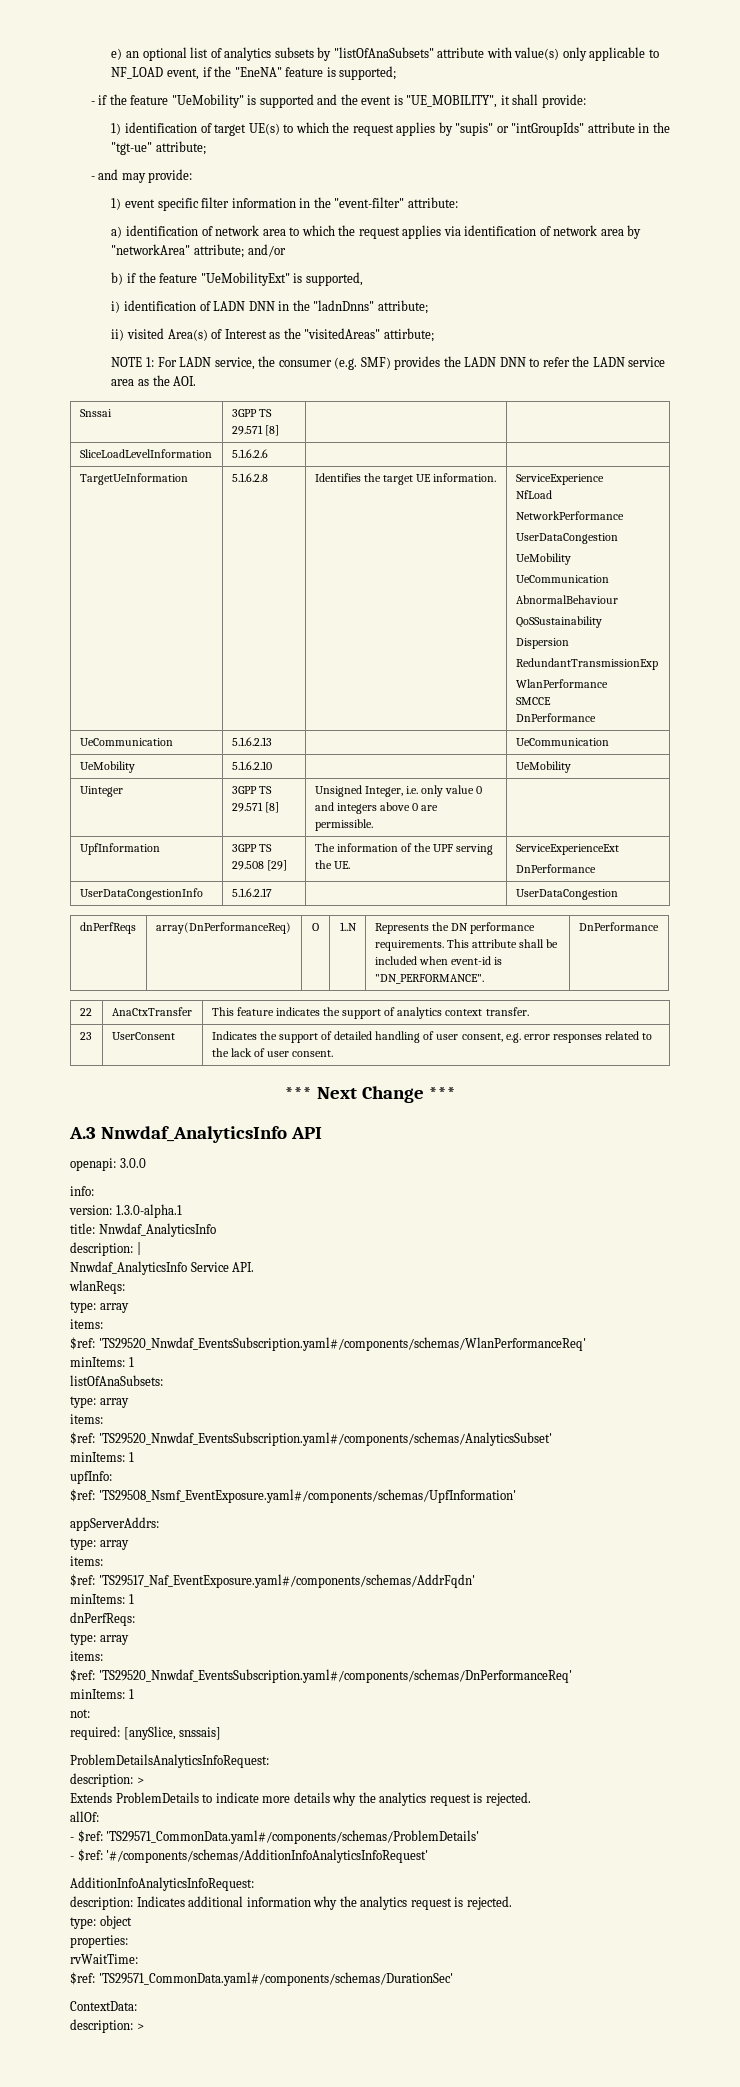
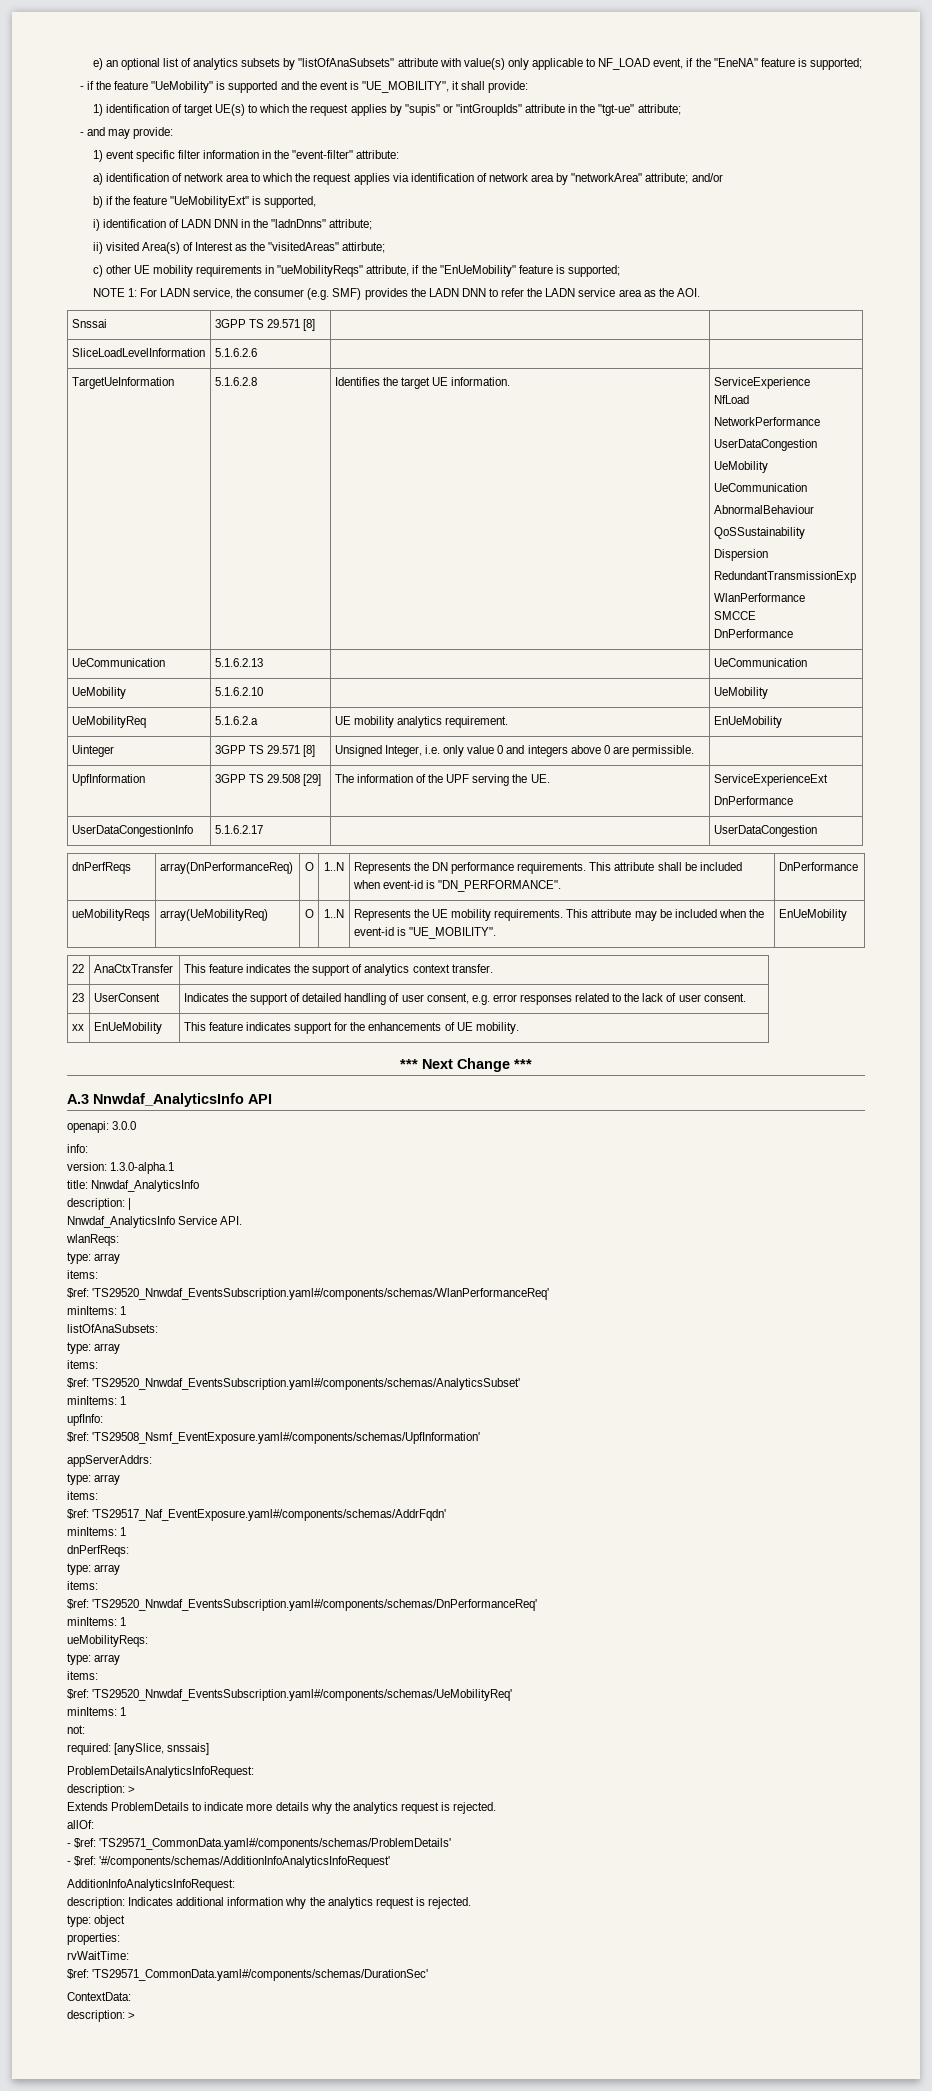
(434, 335) none -> [92,265,620,277] // c) other UE mobility requirements in "ueMobilityReqs" attribute, if the "EnUeMobility" feature is supported;
(571, 767) none -> [71,716,146,728] [214,716,258,725] [334,716,509,728] [713,716,782,728] // UeMobilityReq | 5.1.6.2.a | UE mobility analytics requirement. | EnUeMobility
(659, 926) none -> [71,909,150,921] [159,909,268,921] [304,909,314,918] [324,909,344,918] [353,909,764,921] [353,927,496,939] [778,909,847,921] // ueMobilityReqs | array(UeMobilityReq) | O | 1..N | Represents the UE mobility requirements. This attribute may be included when the event-id is "UE_MOBILITY". | EnUeMobility
(334, 1053) none -> [71,1024,84,1031] [93,1022,162,1034] [183,1022,519,1034] // xx | EnUeMobility | This feature indicates support for the enhancements of UE mobility.
(134, 1694) none -> [67,1635,148,1647] [67,1653,121,1665] [67,1671,98,1680] [67,1689,513,1701] [67,1707,127,1716] // ueMobilityReqs: // type: array // items: // $ref: 'TS29520_Nnwdaf_EventsSubscription.yaml#/components/schemas/UeMobilityReq' // minItems: 1

